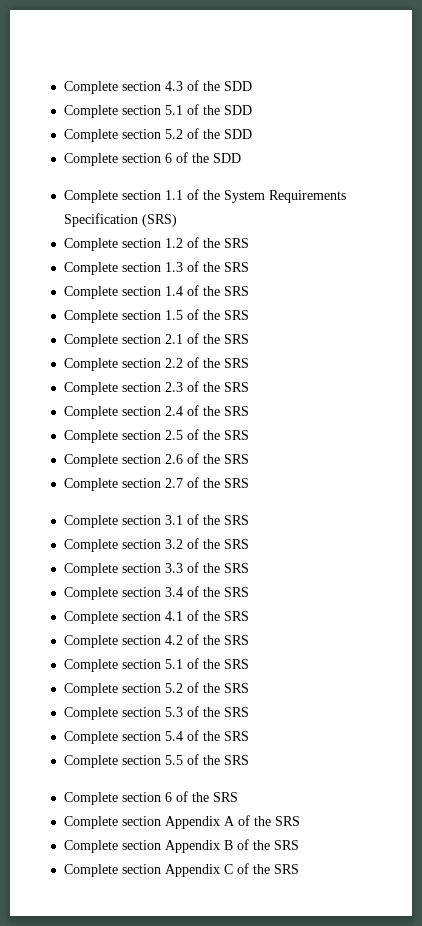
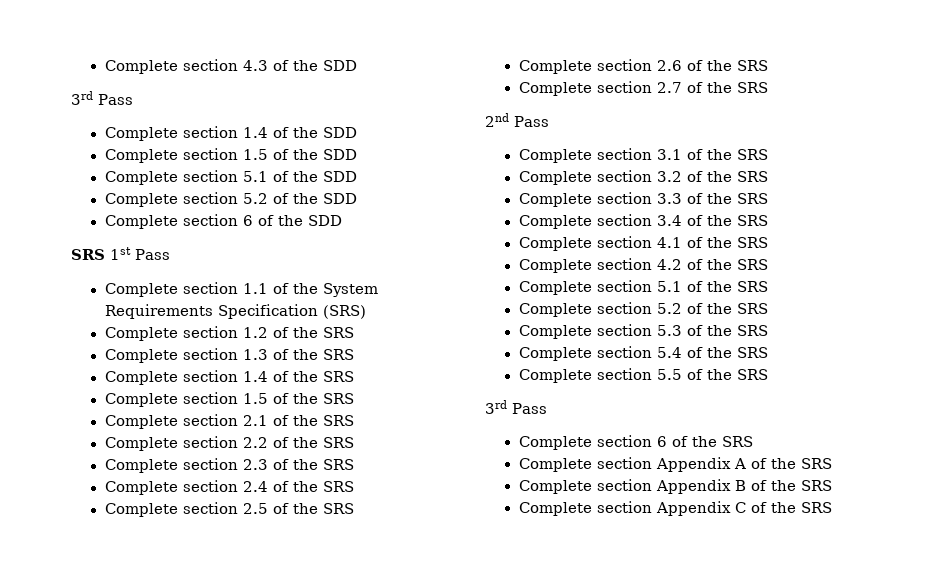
(253, 86) none -> [71,91,133,105] [104,126,357,141] [104,148,357,163] // 3rd Pass // Complete section 1.4 of the SDD // Complete section 1.5 of the SDD
(242, 158) none -> [71,247,170,260] // SRS 1st Pass
(250, 483) none -> [485,113,549,127] // 2nd Pass
(250, 760) none -> [485,400,547,414] // 3rd Pass

